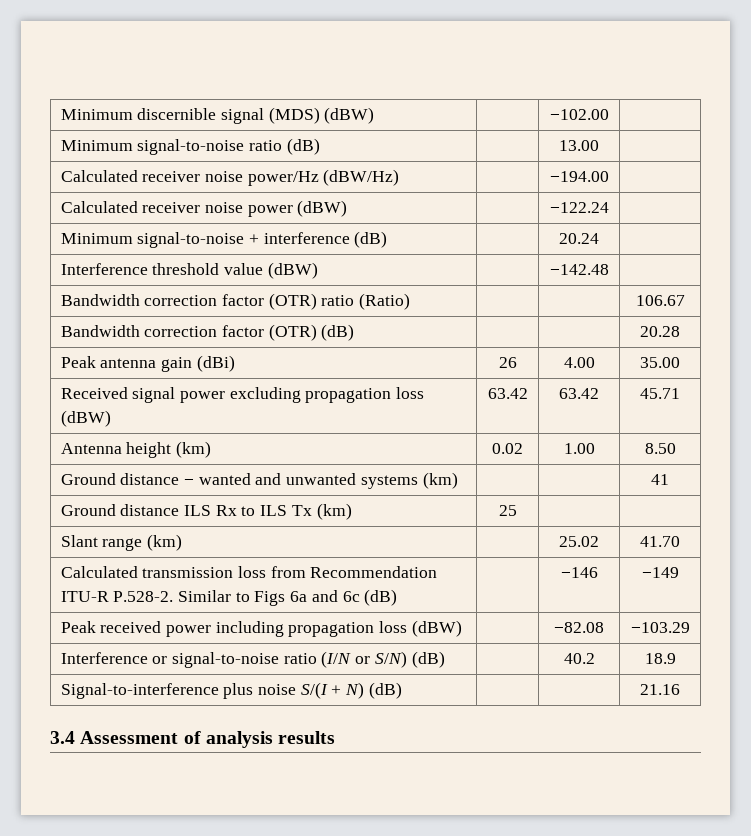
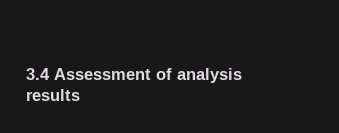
[60,107,375,124] [549,109,609,120] [60,138,320,155] [559,140,599,151] [60,169,400,186] [549,171,609,182] [60,200,348,217] [549,202,609,213] [60,231,388,248] [559,233,599,244] [60,262,318,279] [549,264,609,275] [60,293,411,310] [635,295,685,306] [60,324,355,341] [640,326,680,337] [60,355,235,372] [498,357,517,368] [563,357,595,368] [640,357,680,368] [60,387,425,403] [60,410,111,427] [487,388,528,399] [559,388,599,399] [640,388,680,399] [60,441,211,458] [492,443,523,454] [563,443,595,454] [644,443,676,454] [60,472,458,489] [651,474,669,485] [60,503,352,520] [498,505,517,516] [60,534,182,551] [559,536,599,547] [640,536,680,547] [60,566,438,578] [60,589,398,606] [560,567,598,578] [641,567,679,578] [60,620,462,637] [554,622,604,633] [630,622,690,633] [60,651,445,668] [563,653,595,664] [644,653,676,664] [60,682,402,699] [640,684,680,695] Minimum discernible signal (MDS) (dBW) | | −102.00 | // Minimum signal-to-noise ratio (dB) | | 13.00 | // Calculated receiver noise power/Hz (dBW/Hz) | | −194.00 | // Calculated receiver noise power (dBW) | | −122.24 | // Minimum signal-to-noise + interference (dB) | | 20.24 | // Interference threshold value (dBW) | | −142.48 | // Bandwidth correction factor (OTR) ratio (Ratio) | | | 106.67 // Bandwidth correction factor (OTR) (dB) | | | 20.28 // Peak antenna gain (dBi) | 26 | 4.00 | 35.00 // Received signal power excluding propagation loss (dBW) | 63.42 | 63.42 | 45.71 // Antenna height (km) | 0.02 | 1.00 | 8.50 // Ground distance − wanted and unwanted systems (km) | | | 41 // Ground distance ILS Rx to ILS Tx (km) | 25 | | // Slant range (km) | | 25.02 | 41.70 // Calculated transmission loss from Recommendation ITU-R P.528-2. Similar to Figs 6a and 6c (dB) | | −146 | −149 // Peak received power including propagation loss (dBW) | | −82.08 | −103.29 // Interference or signal-to-noise ratio (I/N or S/N) (dB) | | 40.2 | 18.9 // Signal-to-interference plus noise S/(I + N) (dB) | | | 21.16 // -> (26, 74) none

